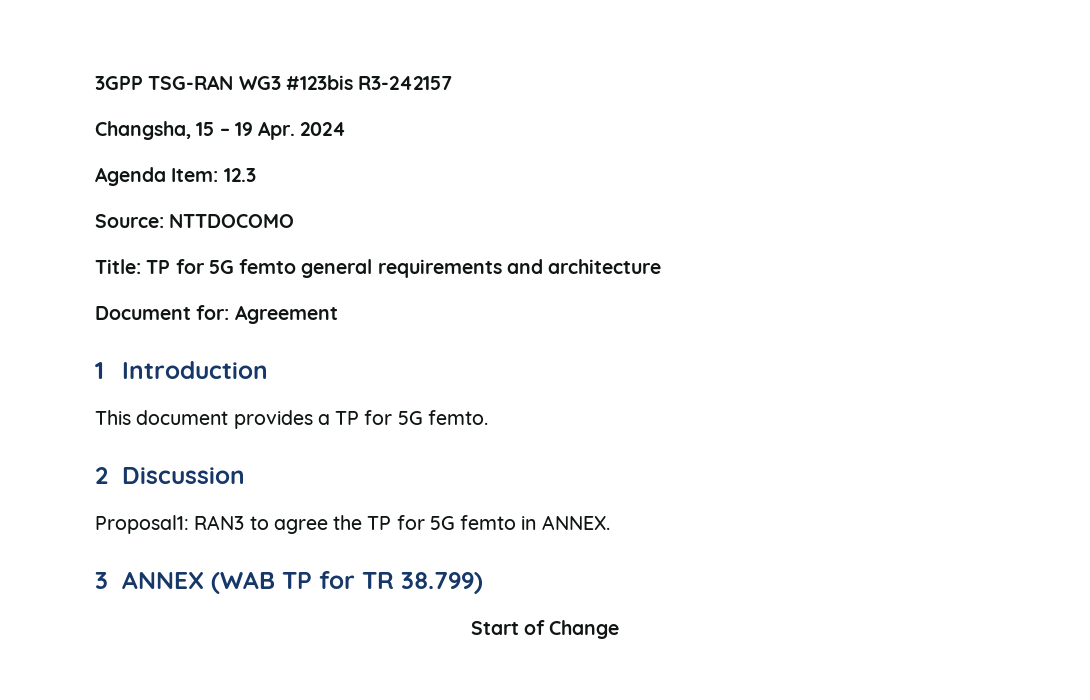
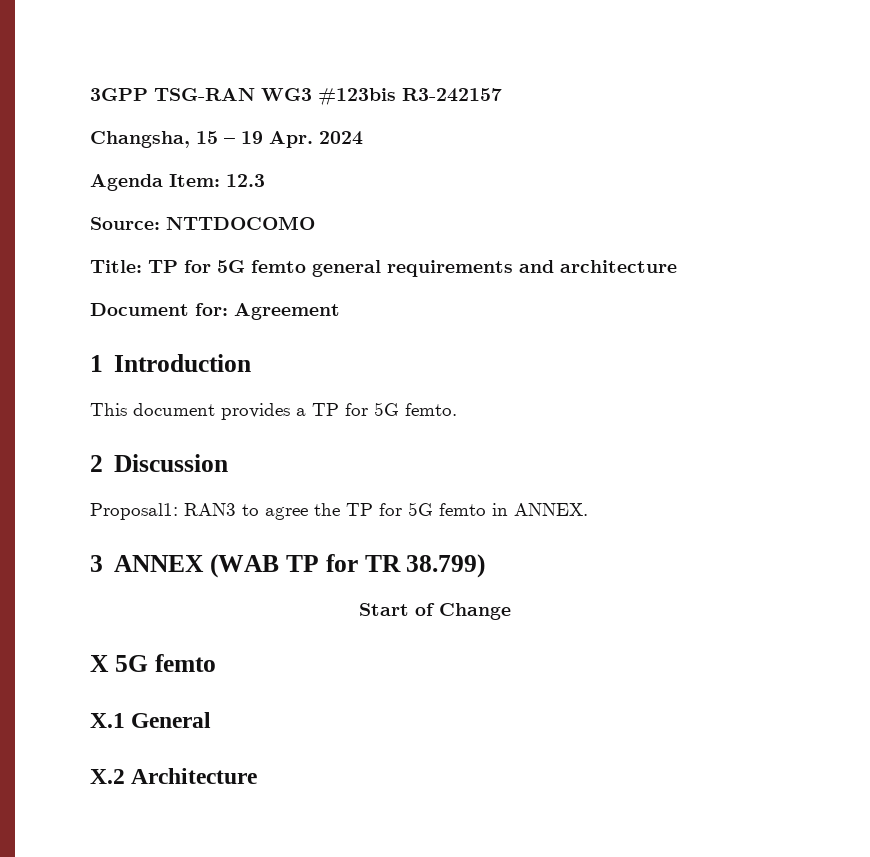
(620, 629) none -> [90,654,216,672] [90,712,212,728] [90,768,258,784] // X 5G femto // X.1 General // X.2 Architecture

